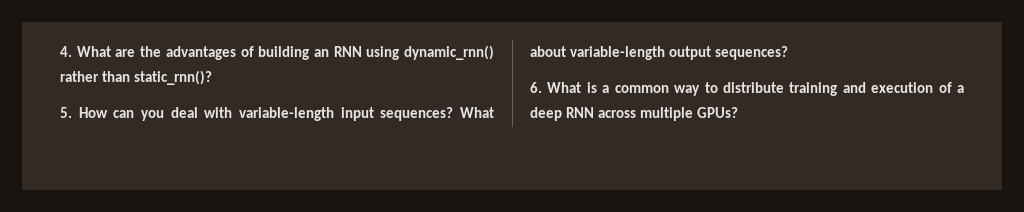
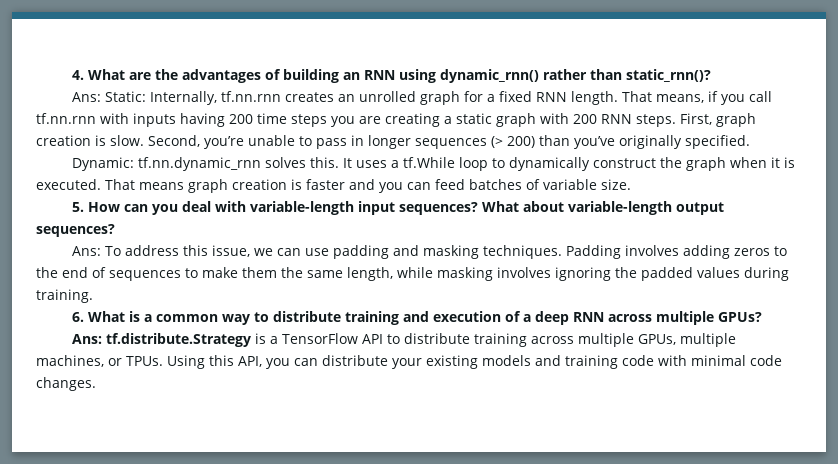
(212, 77) none -> [72,91,773,105] [36,113,756,127] [36,135,750,149] [72,157,796,171] [36,179,631,193] // Ans: Static: Internally, tf.nn.rnn creates an unrolled graph for a fixed RNN length. That means, if you call tf.nn.rnn with inputs having 200 time steps you are creating a static graph with 200 RNN steps. First, graph creation is slow. Second, you’re unable to pass in longer sequences (> 200) than you’ve originally specified. // Dynamic: tf.nn.dynamic_rnn solves this. It uses a tf.While loop to dynamically construct the graph when it is executed. That means graph creation is faster and you can feed batches of variable size.
(788, 53) none -> [72,245,788,259] [36,267,789,281] [36,289,93,303] // Ans: To address this issue, we can use padding and masking techniques. Padding involves adding zeros to the end of sequences to make them the same length, while masking involves ignoring the padded values during training.
(738, 112) none -> [72,333,737,347] [36,355,782,369] [36,377,96,391] // Ans: tf.distribute.Strategy is a TensorFlow API to distribute training across multiple GPUs, multiple machines, or TPUs. Using this API, you can distribute your existing models and training code with minimal code changes.

